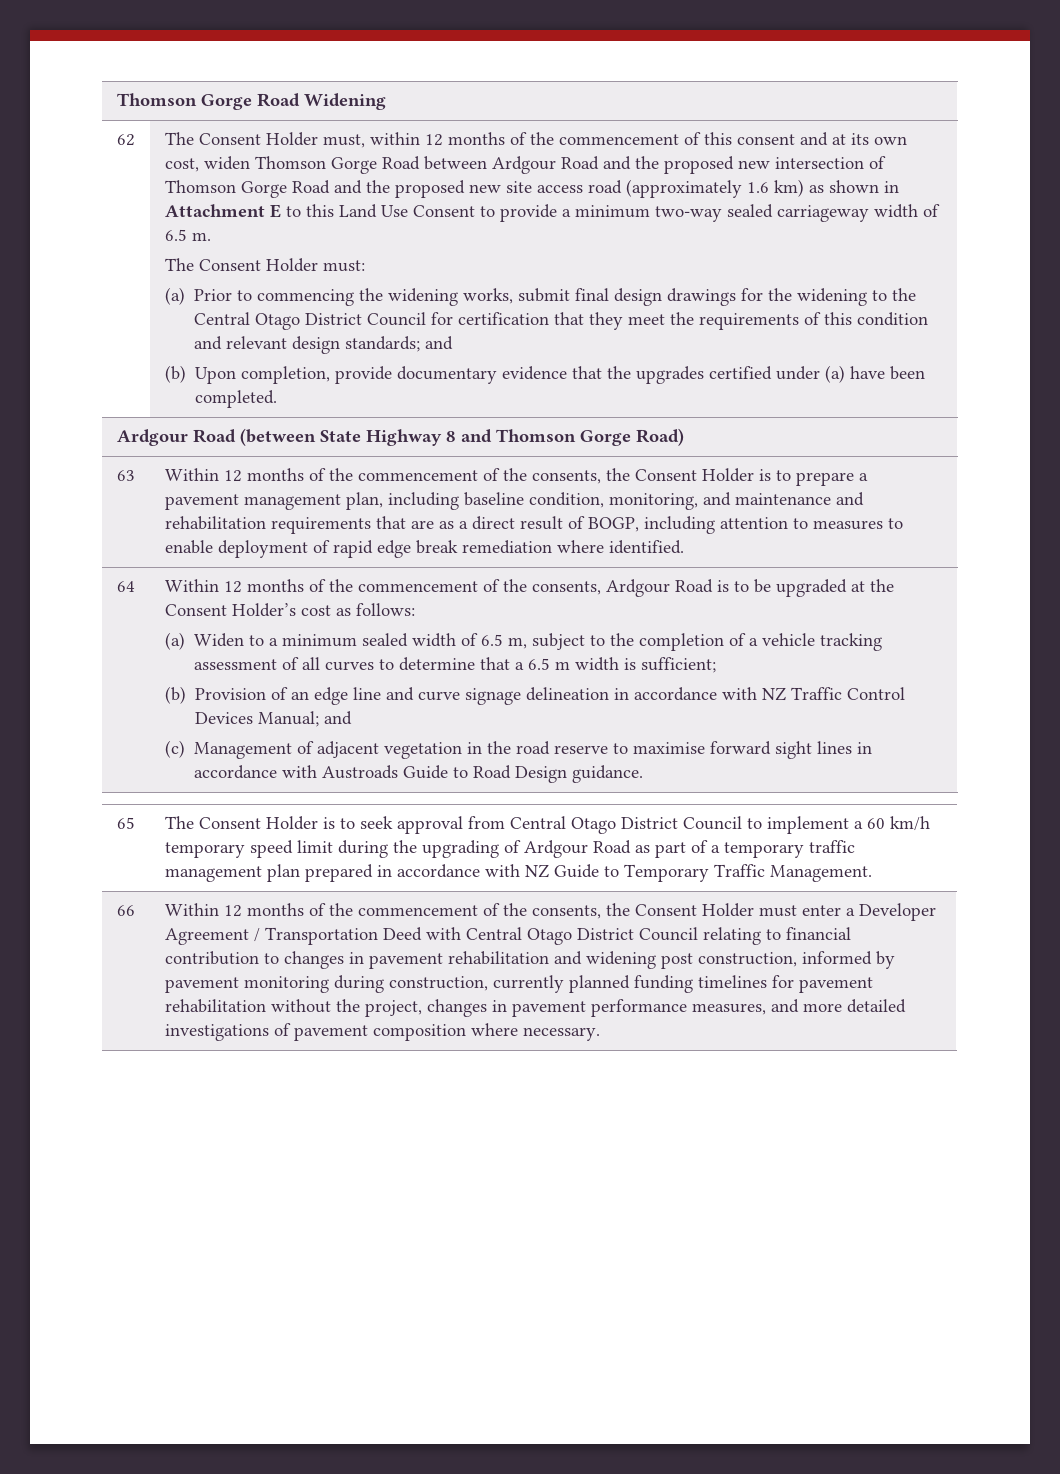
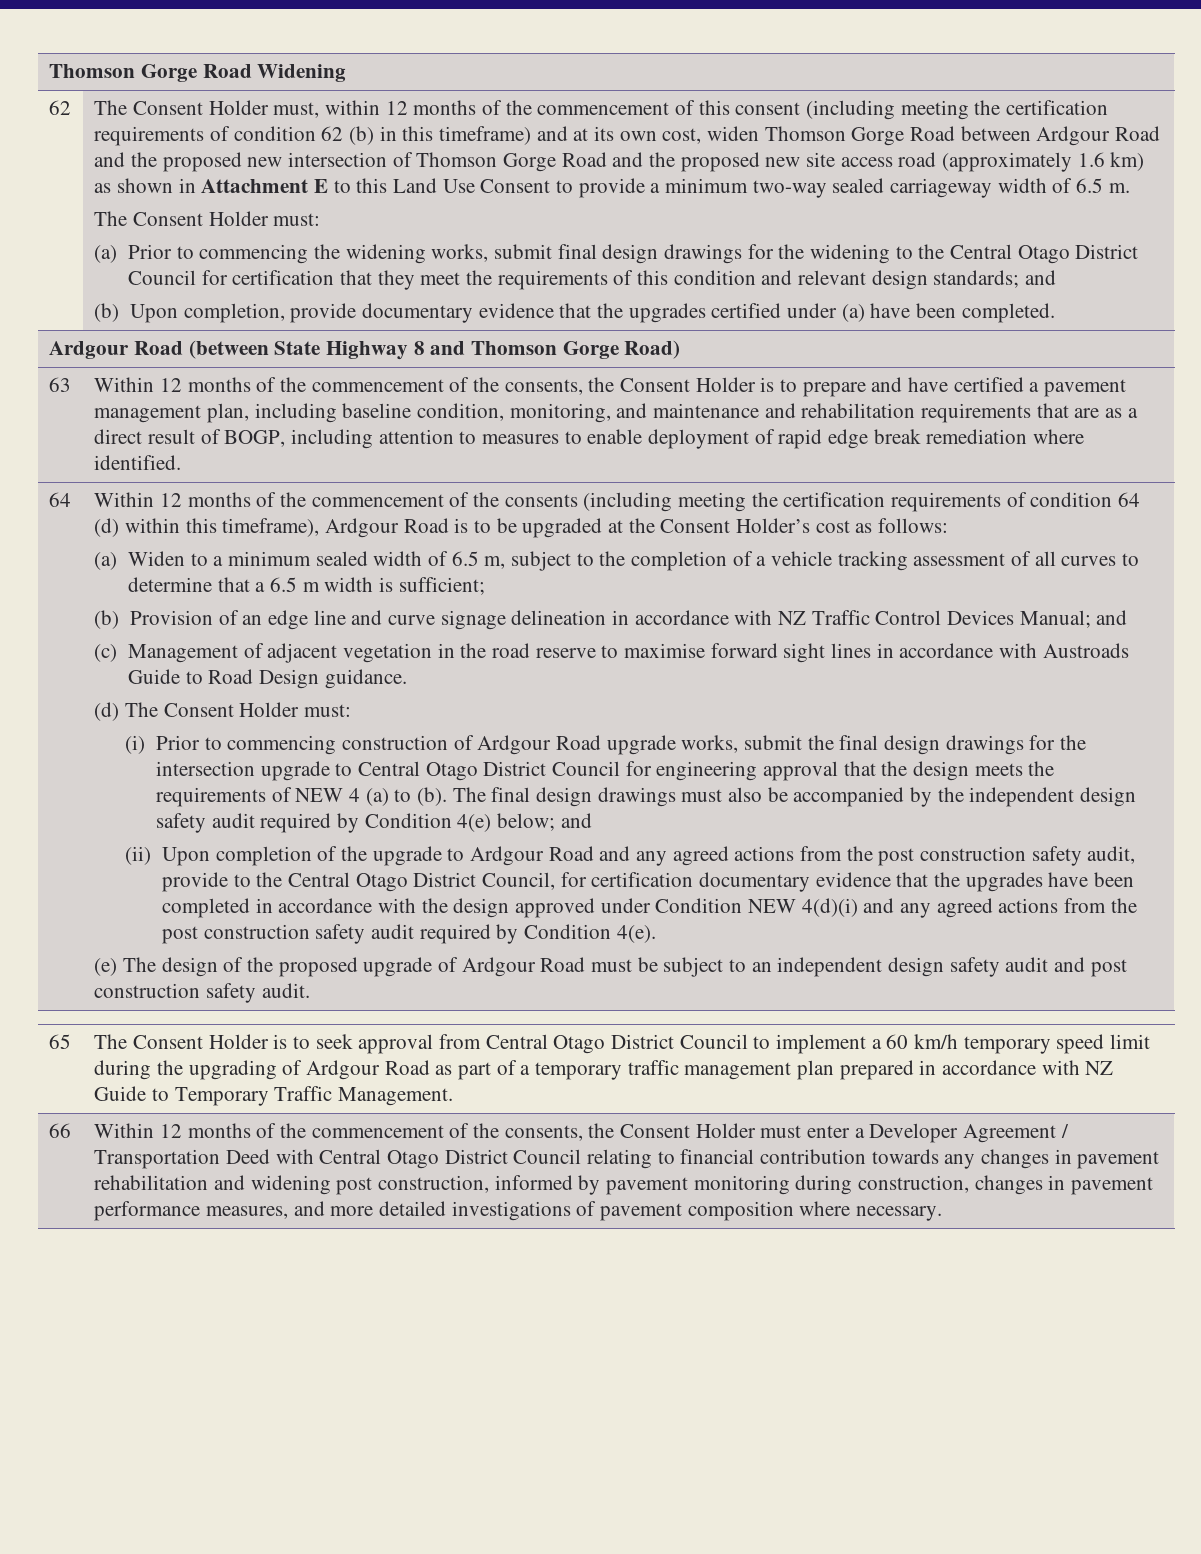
(795, 139) none -> [806,100,1109,120] [94,126,532,146] (including meeting the certification requirements of condition 62 (b) in this timeframe)
(854, 479) none -> [871,377,1024,392] and have certified
[531,581,601,595] consents, -> [504,492,1141,512] [94,518,320,537] consents (including meeting the certification requirements of condition 64 (d) within this timeframe),
(643, 774) none -> [94,702,352,721] [125,735,1086,755] [155,761,1055,781] [155,787,1136,807] [155,813,592,833] [125,846,1136,866] [161,872,1134,892] [161,898,1137,918] [161,924,656,944] [94,957,1127,977] [94,983,310,1003] // (d) The Consent Holder must: // (i) Prior to commencing construction of Ardgour Road upgrade works, submit the final design drawings for the intersection upgrade to Central Otago District Council for engineering approval that the design meets the requirements of NEW 4 (a) to (b). The final design drawings must also be accompanied by the independent design safety audit required by Condition 4(e) below; and // (ii) Upon completion of the upgrade to Ardgour Road and any agreed actions from the post construction safety audit, provide to the Central Otago District Council, for certification documentary evidence that the upgrades have been completed in accordance with the design approved under Condition NEW 4(d)(i) and any agreed actions from the post construction safety audit required by Condition 4(e). // (e) The design of the proposed upgrade of Ardgour Road must be subject to an independent design safety audit and post construction safety audit.
[263,953,279,964] to -> [871,1149,976,1169] towards any
[492,975,873,993] [164,999,422,1017] currently planned funding timelines for pavement rehabilitation without the project, -> (970, 1184) none

